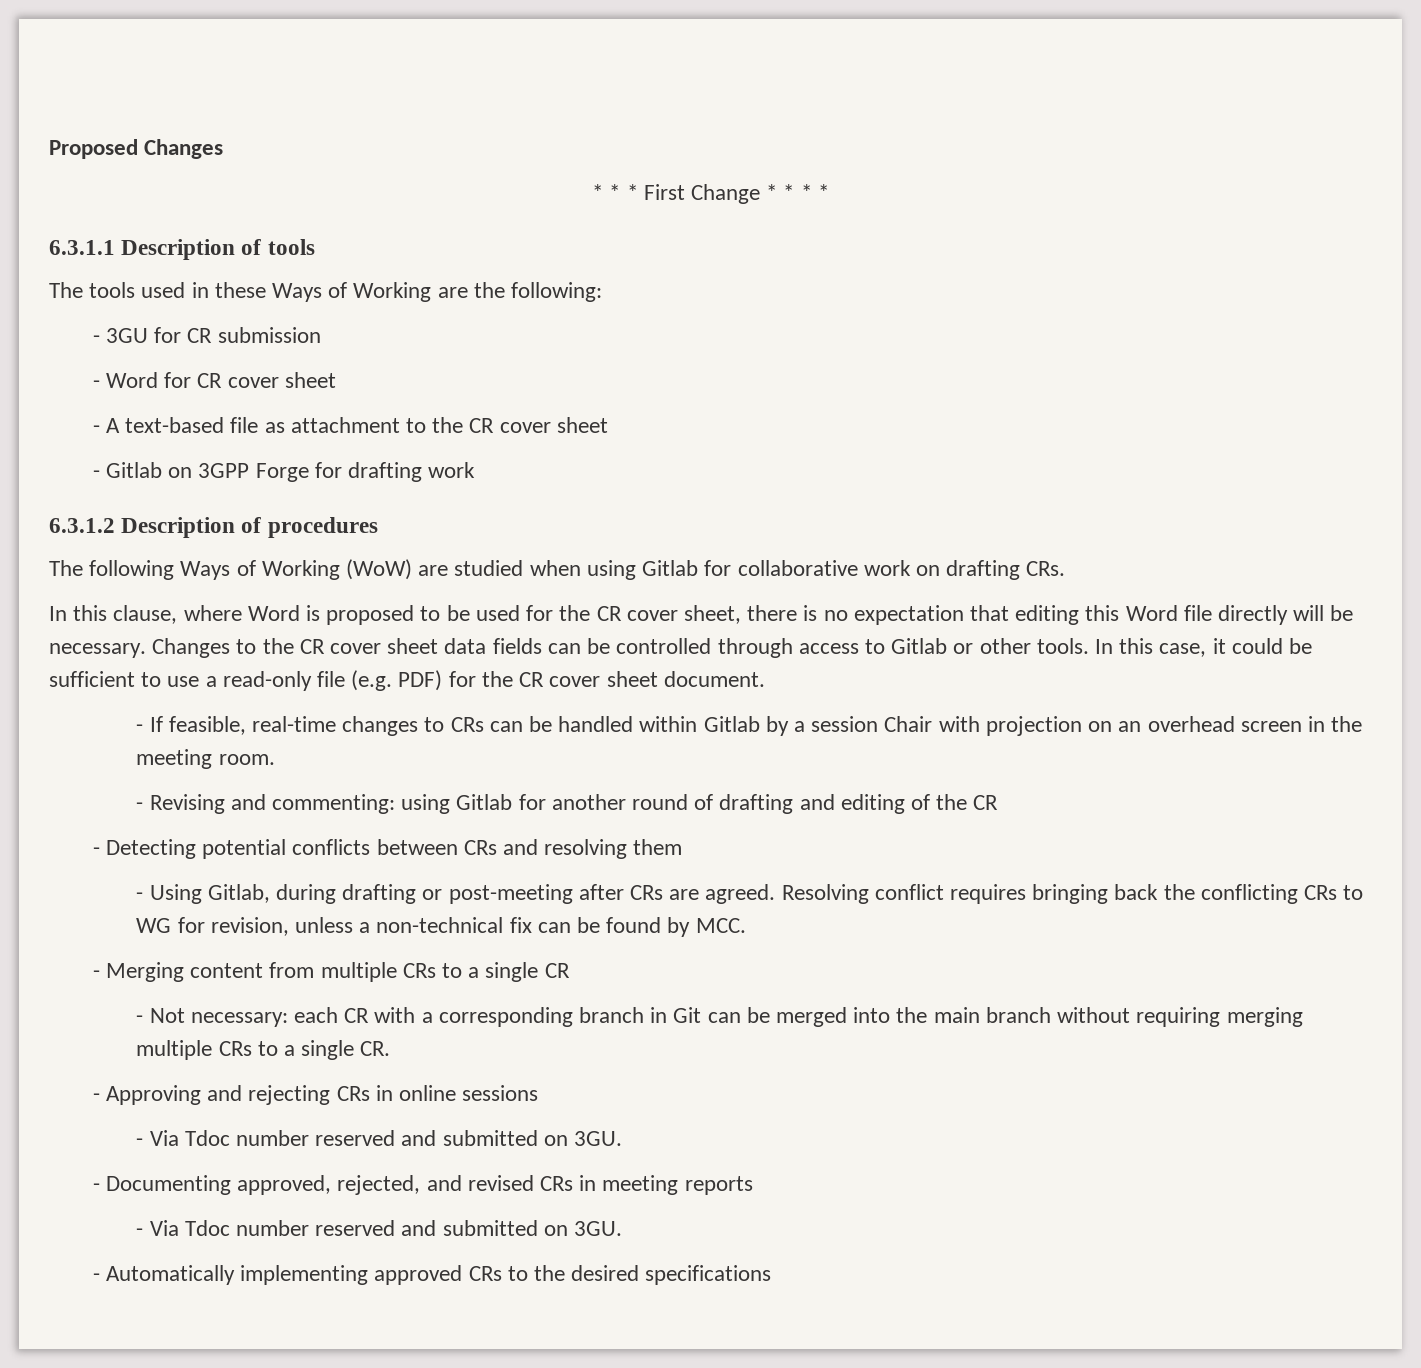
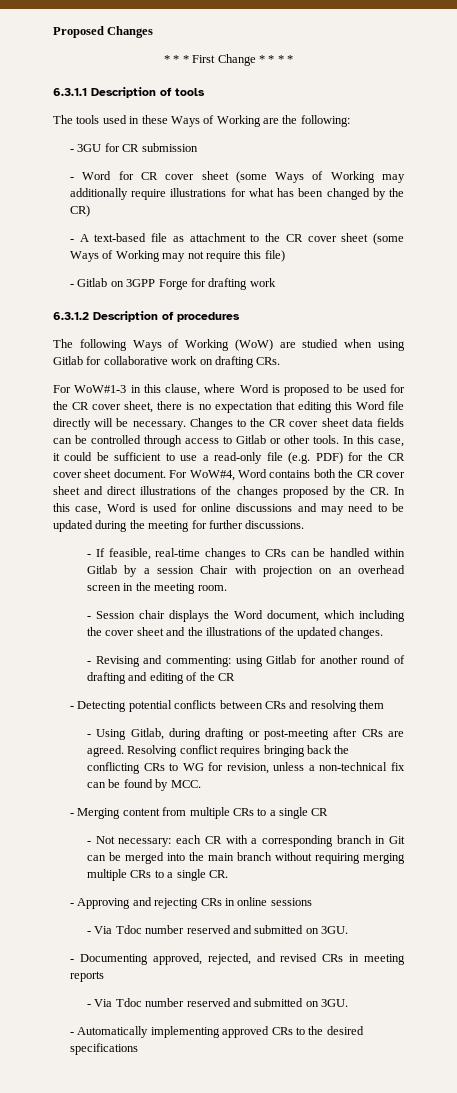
(336, 380) none -> [235,171,405,183] [70,188,405,200] [70,205,91,217] (some Ways of Working may additionally require illustrations for what has been changed by the CR)
(608, 425) none -> [372,233,404,245] [70,250,285,262] (some Ways of Working may not require this file)
[49,606,67,621] In -> [53,385,141,393] For WoW#1-3 in
(765, 679) none -> [169,469,405,481] [53,486,405,498] [53,503,404,515] [53,520,305,532] For WoW#4, Word contains both the CR cover sheet and direct illustrations of the changes proposed by the CR. In this case, Word is used for online discussions and may need to be updated during the meeting for further discussions.
(275, 759) none -> [87,610,406,622] [87,627,384,639] // - Session chair displays the Word document, which including the cover sheet and the illustrations of the updated changes.

